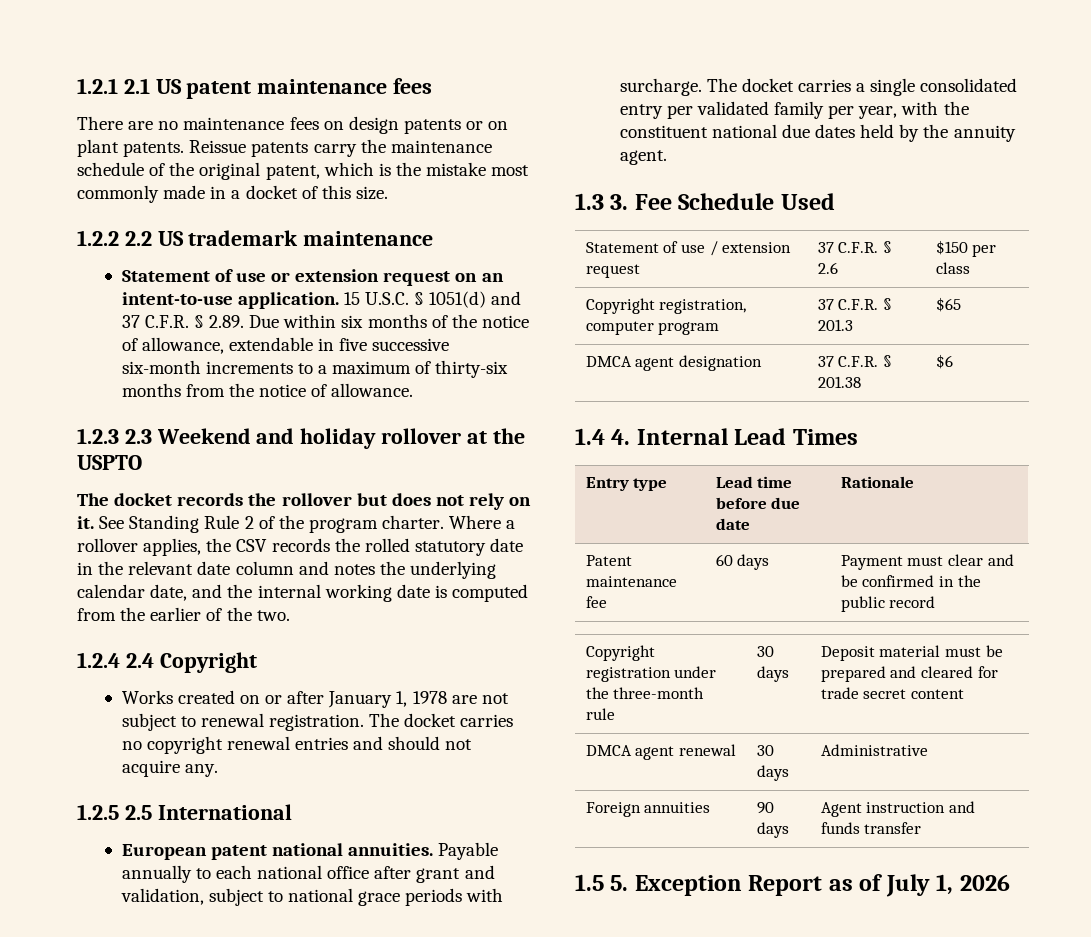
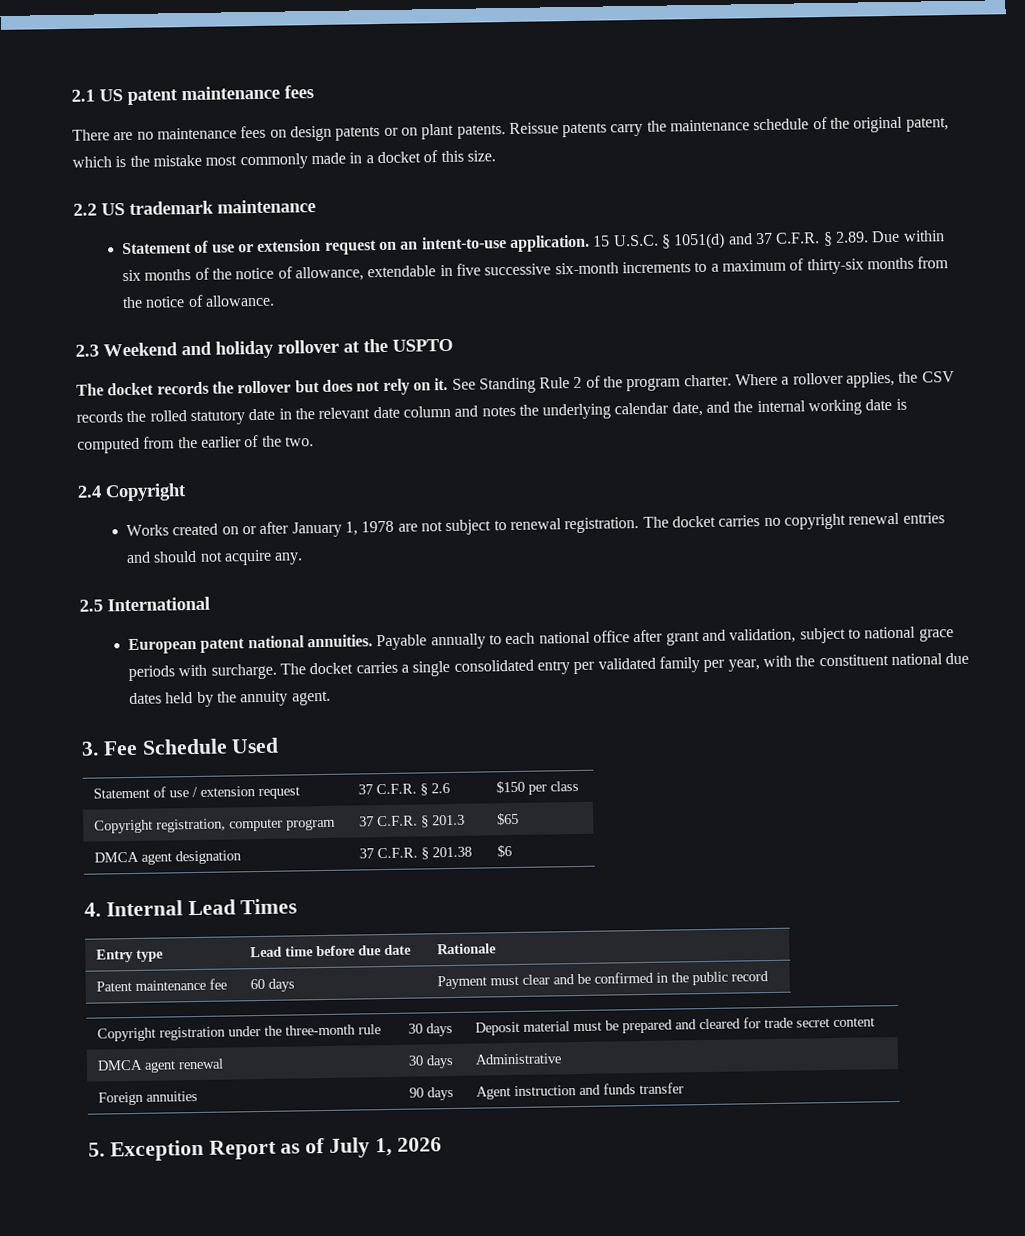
[77,78,118,94] 1.2.1 -> (71, 95) none
[77,230,119,246] 1.2.2 -> (496, 156) none
[77,428,119,444] 1.2.3 -> (276, 300) none
[77,652,120,668] 1.2.4 -> (314, 441) none
[77,804,119,820] 1.2.5 -> (304, 558) none
[575,193,604,210] 1.3 -> (331, 698) none
[575,428,605,445] 1.4 -> (512, 851) none
[575,874,604,891] 1.5 -> (684, 1088) none

